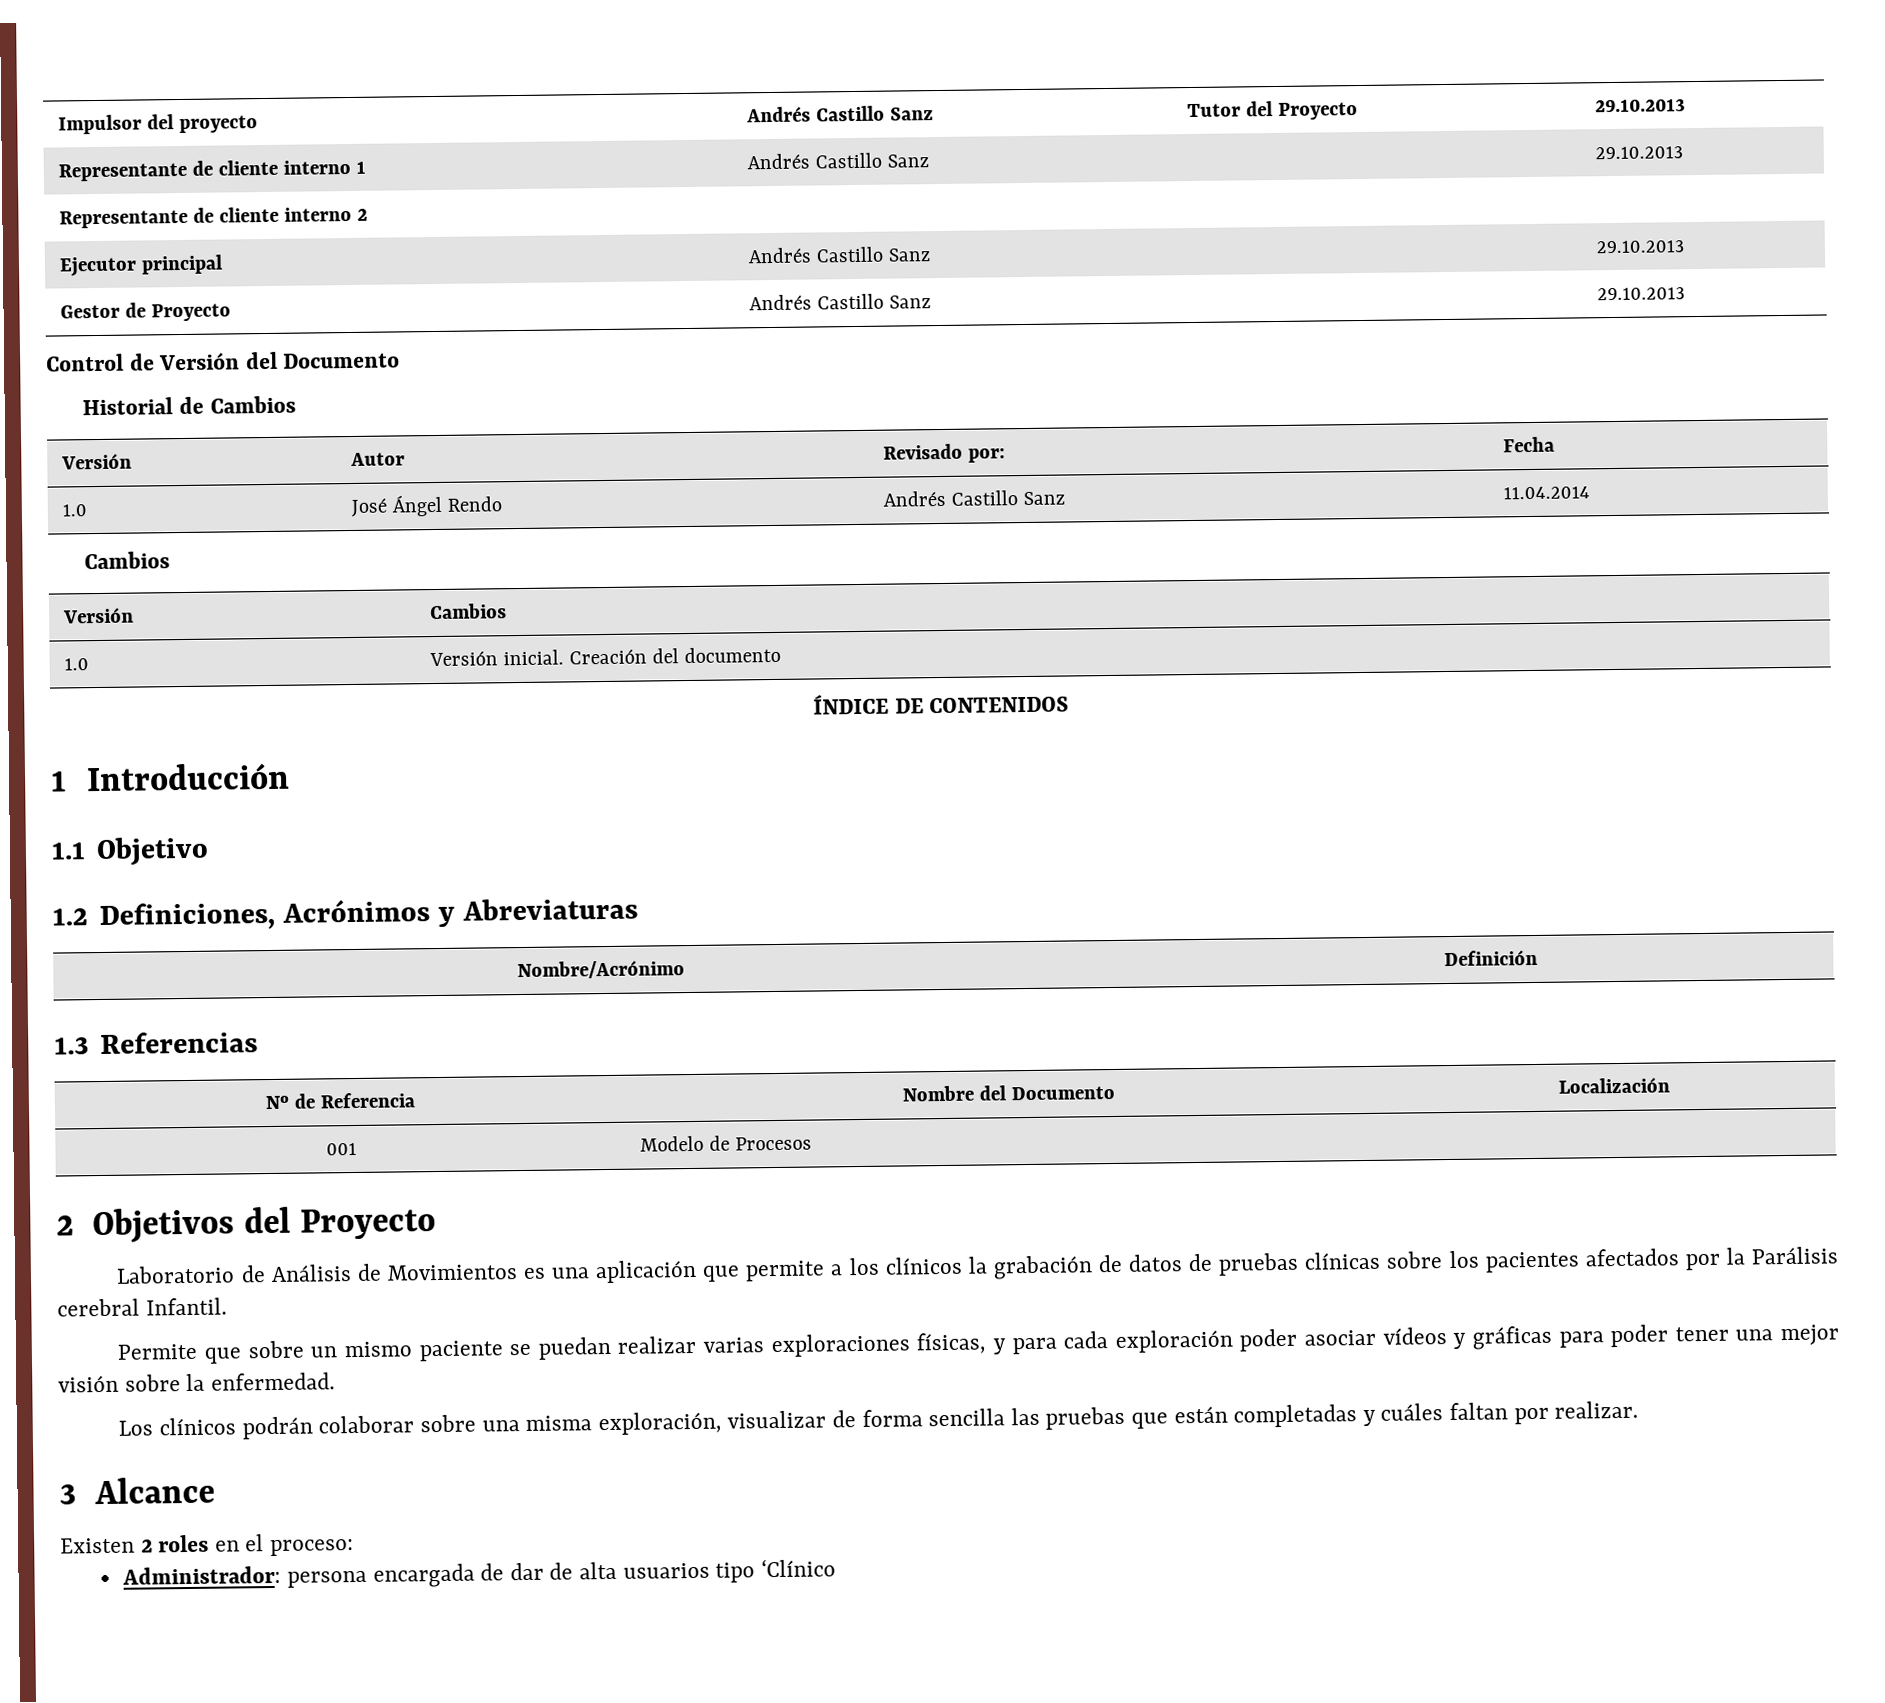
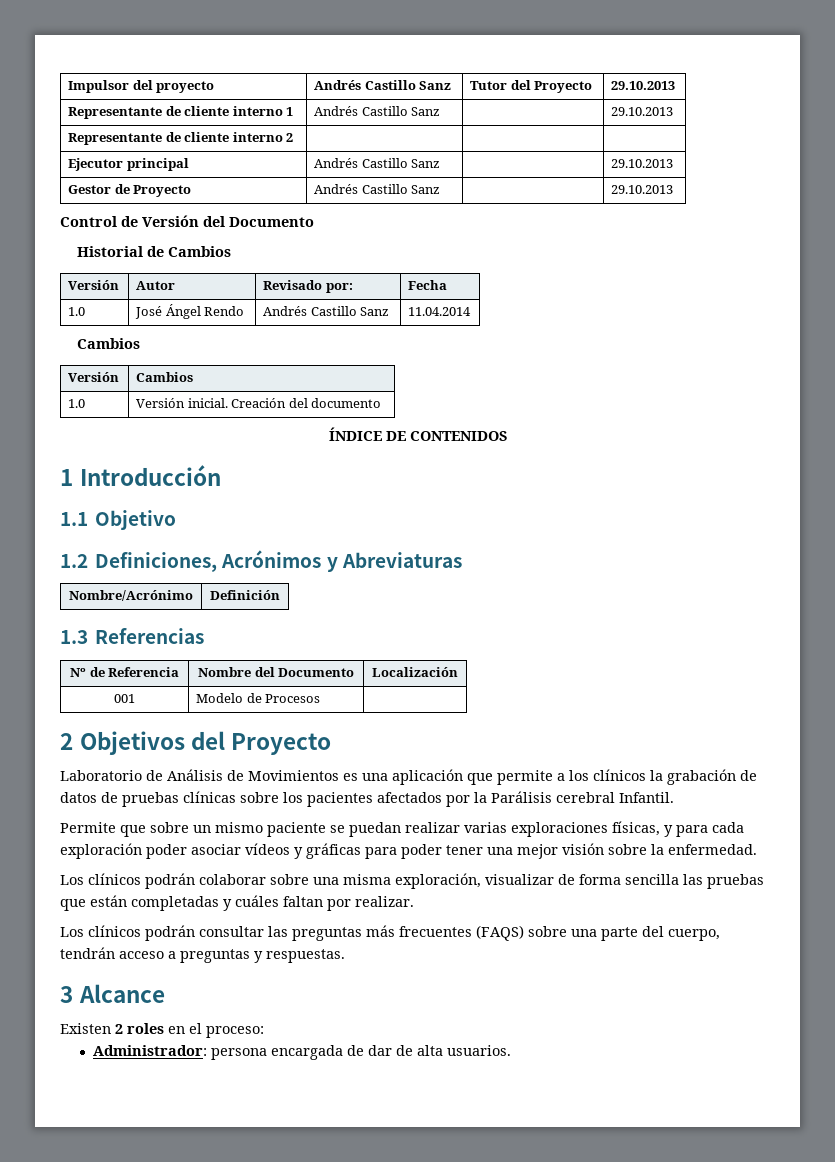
(1639, 1409) none -> [60,925,720,941] [60,947,345,963] // Los clínicos podrán consultar las preguntas más frecuentes (FAQS) sobre una parte del cuerpo, tendrán acceso a preguntas y respuestas.
[622,1558,836,1583] usuarios tipo ‘Clínico -> [446,1045,511,1056] usuarios.

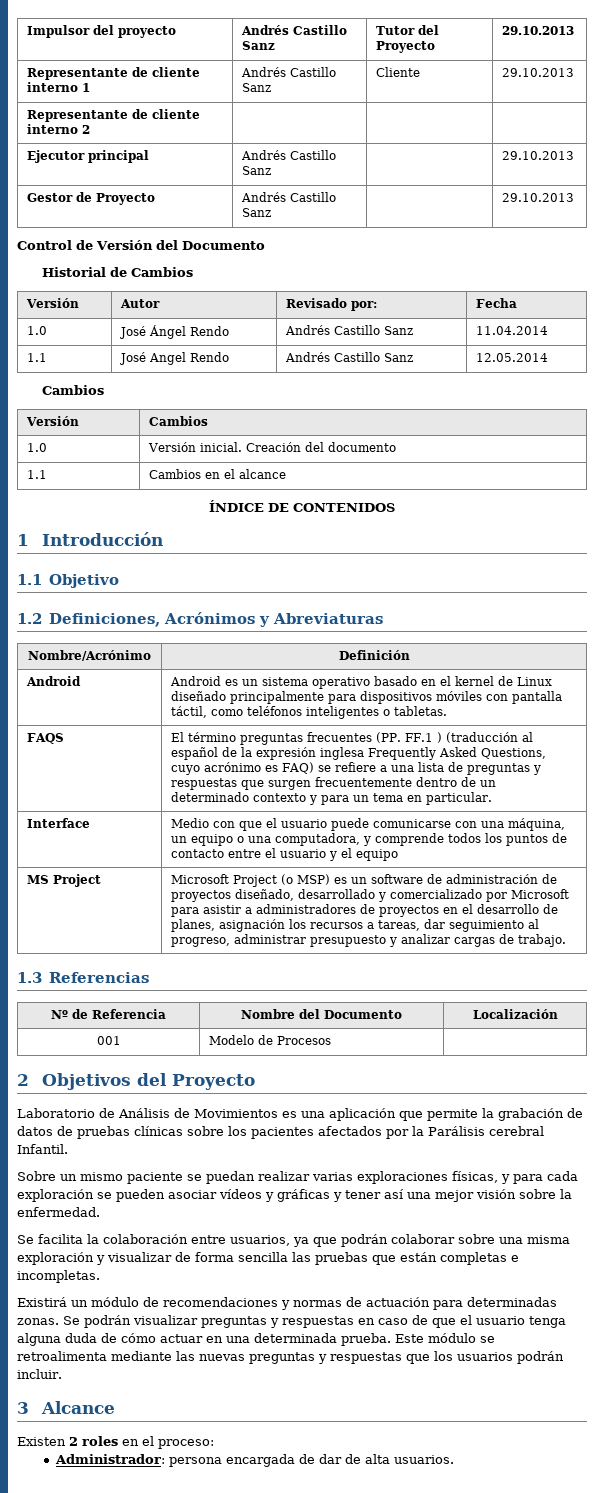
(441, 111) none -> [376,67,421,77] Cliente
(472, 311) none -> [27,353,48,362] [119,352,230,365] [285,352,414,362] [476,353,549,362] // 1.1 | José Angel Rendo | Andrés Castillo Sanz | 12.05.2014
(382, 403) none -> [27,470,48,479] [149,469,287,479] // 1.1 | Cambios en el alcance
(280, 595) none -> [26,676,82,686] [170,676,553,689] [171,691,563,704] [171,706,448,719] [27,733,65,744] [171,732,534,745] [171,747,547,760] [171,762,542,775] [171,777,497,790] [171,792,493,805] [27,818,91,828] [171,818,566,831] [171,833,568,846] [171,848,399,861] [27,874,102,887] [171,874,558,887] [171,889,570,902] [171,904,559,917] [171,919,540,932] [171,934,567,947] // Android | Android es un sistema operativo basado en el kernel de Linux diseñado principalmente para dispositivos móviles con pantalla táctil, como teléfonos inteligentes o tabletas. // FAQS | El término preguntas frecuentes (PP. FF.1 ) (traducción al español de la expresión inglesa Frequently Asked Questions, cuyo acrónimo es FAQ) se refiere a una lista de preguntas y respuestas que surgen frecuentemente dentro de un determinado contexto y para un tema en particular. // Interface | Medio con que el usuario puede comunicarse con una máquina, un equipo o una computadora, y comprende todos los puntos de contacto entre el usuario y el equipo // MS Project | Microsoft Project (o MSP) es un software de administración de proyectos diseñado, desarrollado y comercializado por Microsoft para asistir a administradores de proyectos en el desarrollo de planes, asignación los recursos a tareas, dar seguimiento al progreso, administrar presupuesto y analizar cargas de trabajo.
[557,769,646,781] a los clínicos -> (478, 1115) none
[60,822,189,837] Permite que sobre -> [17,1171,56,1181] Sobre
[146,844,187,859] poder -> [97,1189,165,1202] se pueden
[365,844,483,859] para poder tener -> [333,1189,404,1202] y tener así
[60,873,141,885] Los clínicos -> [17,1234,337,1247] Se facilita la colaboración entre usuarios, ya que
[395,873,481,889] exploración, -> [17,1252,105,1265] exploración y
[131,895,414,911] [60,925,720,941] [60,947,345,963] completadas y cuáles faltan por realizar. // Los clínicos podrán consultar las preguntas más frecuentes (FAQS) sobre una parte del cuerpo, tendrán acceso a preguntas y respuestas. -> [440,1252,519,1265] [17,1270,100,1283] [17,1297,557,1310] [17,1315,566,1328] [17,1333,495,1346] [17,1351,564,1364] [17,1369,62,1379] completas e incompletas. // Existirá un módulo de recomendaciones y normas de actuación para determinadas zonas. Se podrán visualizar preguntas y respuestas en caso de que el usuario tenga alguna duda de cómo actuar en una determinada prueba. Este módulo se retroalimenta mediante las nuevas preguntas y respuestas que los usuarios podrán incluir.

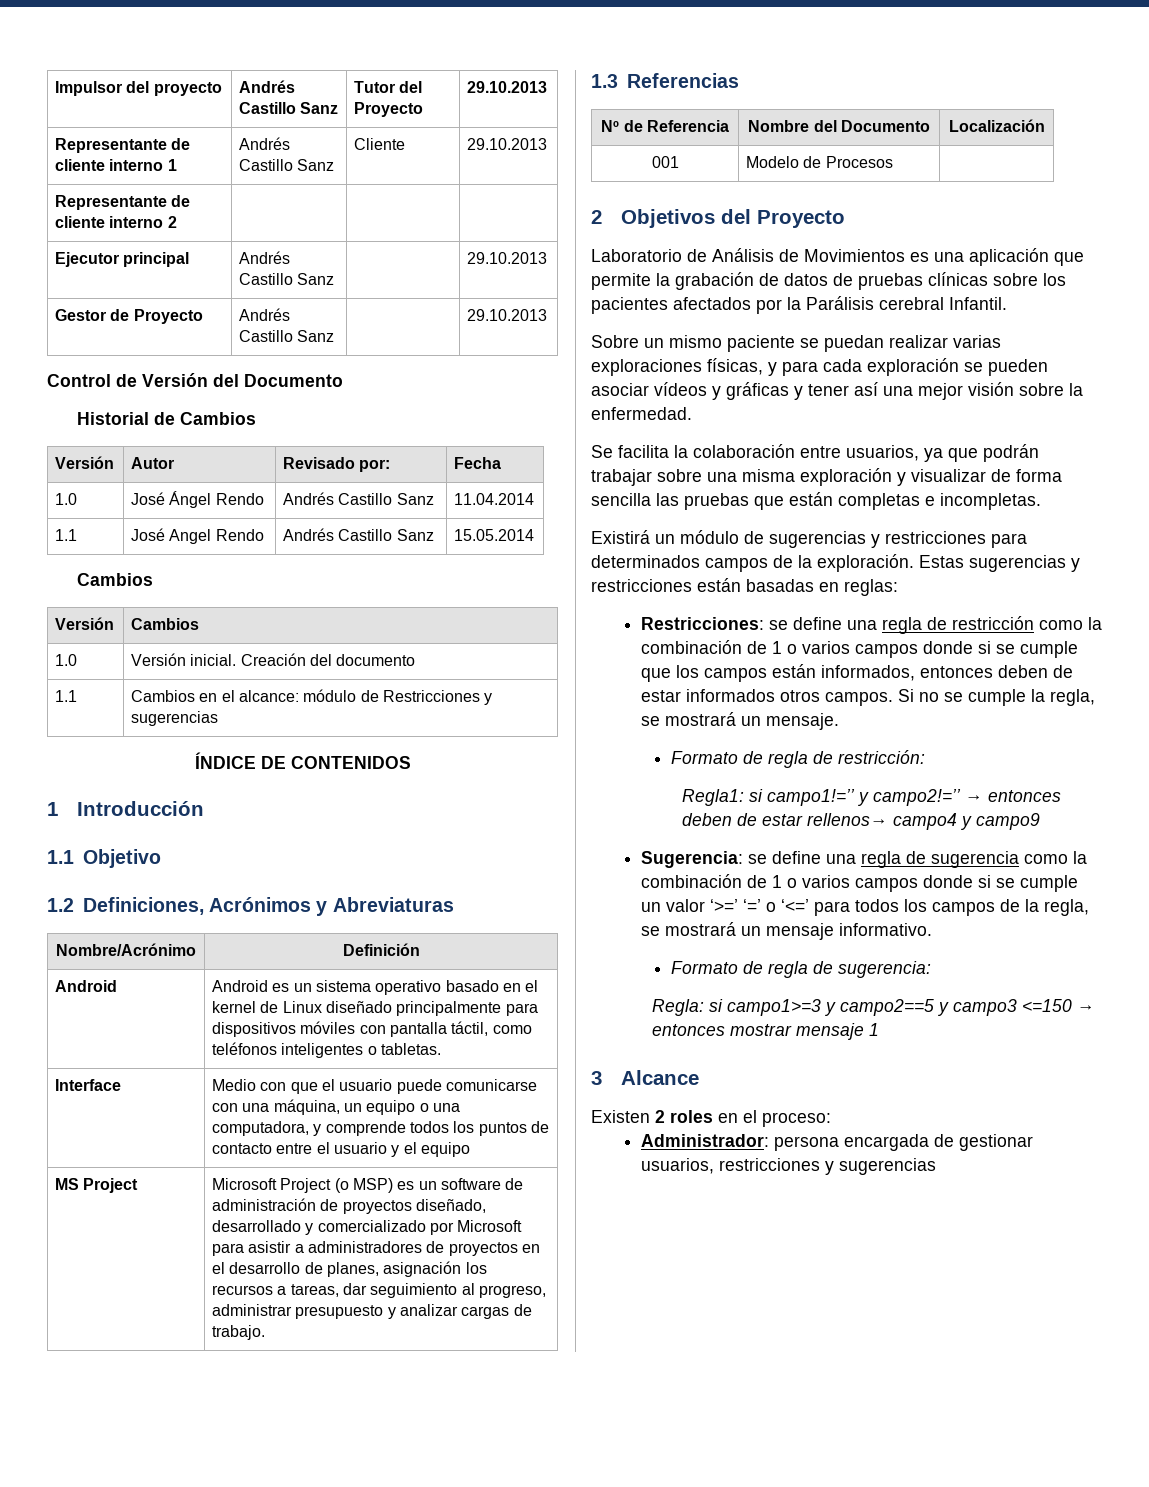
[476,353,549,362] 12.05.2014 -> [454,529,535,541] 15.05.2014
[239,469,287,479] alcance -> [239,689,493,705] [131,711,219,726] alcance: módulo de Restricciones y sugerencias
[27,733,65,744] [171,732,534,745] [171,747,547,760] [171,762,542,775] [171,777,497,790] [171,792,493,805] // FAQS | El término preguntas frecuentes (PP. FF.1 ) (traducción al español de la expresión inglesa Frequently Asked Questions, cuyo acrónimo es FAQ) se refiere a una lista de preguntas y respuestas que surgen frecuentemente dentro de un determinado contexto y para un tema en particular. -> (442, 1049) none
[391,1234,455,1244] colaborar -> [591,469,652,486] trabajar
[163,1297,557,1310] [17,1315,566,1328] [17,1333,495,1346] [17,1351,564,1364] [17,1369,62,1379] recomendaciones y normas de actuación para determinadas zonas. Se podrán visualizar preguntas y respuestas en caso de que el usuario tenga alguna duda de cómo actuar en una determinada prueba. Este módulo se retroalimenta mediante las nuevas preguntas y respuestas que los usuarios podrán incluir. -> [769,531,1027,548] [591,554,1080,572] [591,578,898,596] [640,616,1102,634] [640,640,1078,658] [640,664,1073,682] [640,689,1095,706] [640,712,839,730] [671,750,926,768] [682,789,1062,806] [682,813,1041,830] [640,851,1087,868] [640,874,1078,892] [640,899,1089,916] [640,922,932,940] [671,961,932,978] [651,999,1095,1016] [651,1023,879,1040] sugerencias y restricciones para determinados campos de la exploración. Estas sugerencias y restricciones están basadas en reglas: // Restricciones: se define una regla de restricción como la combinación de 1 o varios campos donde si se cumple que los campos están informados, entonces deben de estar informados otros campos. Si no se cumple la regla, se mostrará un mensaje. // Formato de regla de restricción: // Regla1: si campo1!=’’ y campo2!=’’ → entonces deben de estar rellenos→ campo4 y campo9 // Sugerencia: se define una regla de sugerencia como la combinación de 1 o varios campos donde si se cumple un valor ‘>=’ ‘=’ o ‘<=’ para todos los campos de la regla, se mostrará un mensaje informativo. // Formato de regla de sugerencia: // Regla: si campo1>=3 y campo2==5 y campo3 <=150 → entonces mostrar mensaje 1
[318,1454,454,1464] dar de alta usuarios. -> [958,1134,1033,1151] [640,1158,936,1175] gestionar usuarios, restricciones y sugerencias

